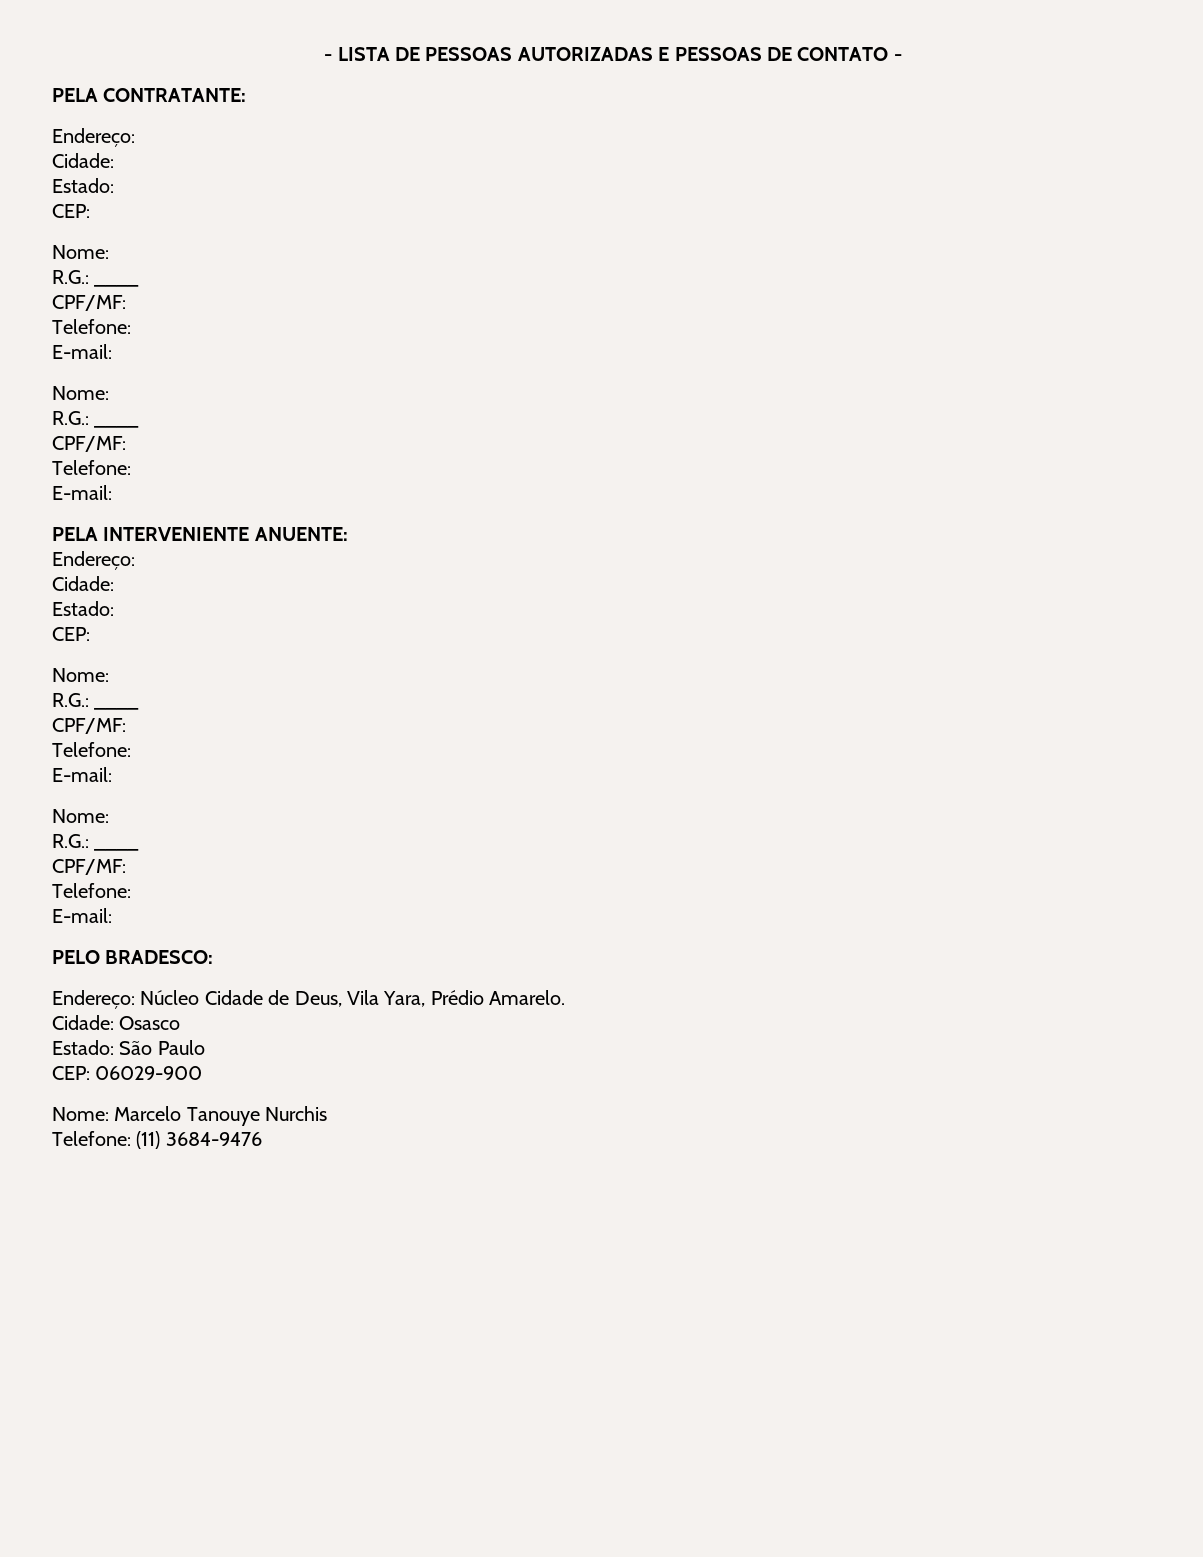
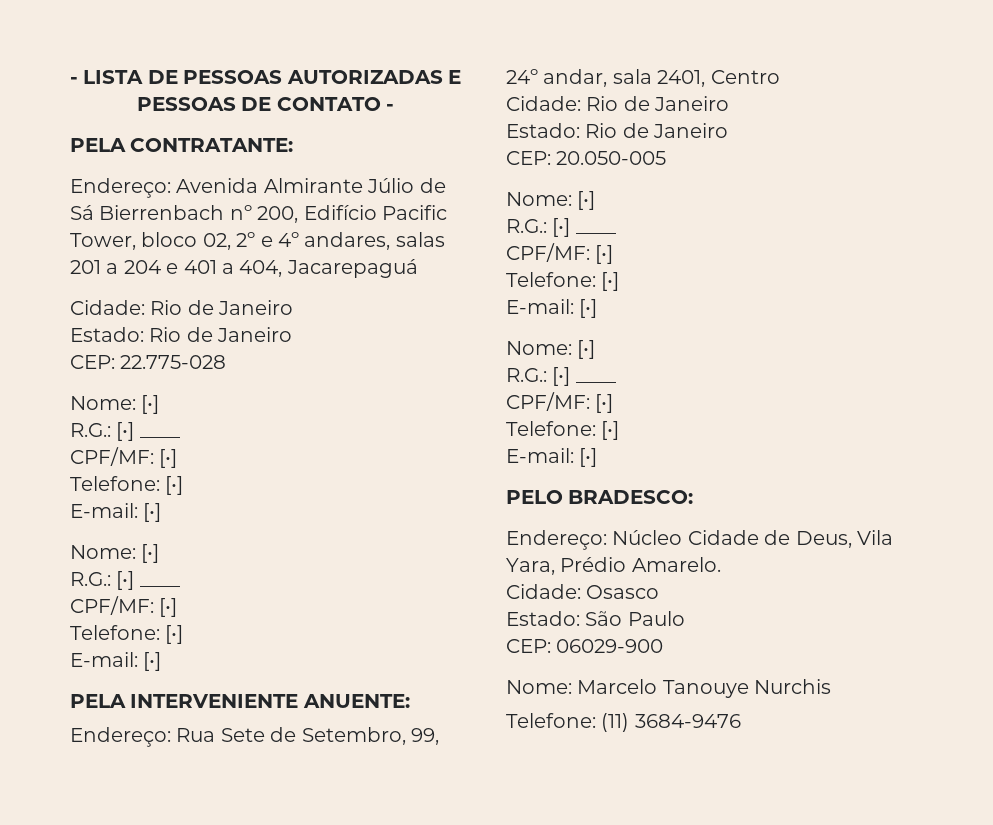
[52,153,114,168] [52,178,114,193] [52,204,90,218] [52,245,109,259] [52,270,89,284] [94,284,140,287] [52,295,126,311] [52,319,131,334] [52,344,112,359] [52,386,109,400] [52,411,89,425] [94,425,140,428] [52,436,126,452] [52,460,131,475] [52,485,112,500] // Cidade: // Estado: // CEP: // Nome: // R.G.: ____ // CPF/MF: // Telefone: // E-mail: // Nome: // R.G.: ____ // CPF/MF: // Telefone: // E-mail: -> [176,178,446,193] [70,205,447,223] [70,232,445,250] [70,259,418,278] [70,300,294,315] [70,327,293,342] [70,355,227,369] [70,395,160,414] [70,422,180,441] [70,447,178,468] [70,476,184,495] [70,503,162,522] [70,544,160,563] [70,571,180,590] [70,596,178,617] [70,625,184,644] [70,652,162,671] Avenida Almirante Júlio de Sá Bierrenbach nº 200, Edifício Pacific Tower, bloco 02, 2º e 4º andares, salas 201 a 204 e 401 a 404, Jacarepaguá // Cidade: Rio de Janeiro // Estado: Rio de Janeiro // CEP: 22.775-028 // Nome: [•] // R.G.: [•] ____ // CPF/MF: [•] // Telefone: [•] // E-mail: [•] // Nome: [•] // R.G.: [•] ____ // CPF/MF: [•] // Telefone: [•] // E-mail: [•]
[52,576,114,591] [52,601,114,616] [52,627,90,641] [52,668,109,682] [52,693,89,707] [94,707,140,710] [52,718,126,734] [52,742,131,757] [52,767,112,782] [52,809,109,823] [52,834,89,848] [94,848,140,851] [52,859,126,875] [52,883,131,898] [52,908,112,923] // Cidade: // Estado: // CEP: // Nome: // R.G.: ____ // CPF/MF: // Telefone: // E-mail: // Nome: // R.G.: ____ // CPF/MF: // Telefone: // E-mail: -> [176,727,439,745] [506,69,780,87] [506,96,730,111] [506,123,729,138] [506,151,667,165] [506,191,596,210] [506,218,616,237] [506,243,614,264] [506,272,620,291] [506,299,598,318] [506,340,596,359] [506,367,616,386] [506,392,614,413] [506,421,620,440] [506,448,598,467] Rua Sete de Setembro, 99, 24º andar, sala 2401, Centro // Cidade: Rio de Janeiro // Estado: Rio de Janeiro // CEP: 20.050-005 // Nome: [•] // R.G.: [•] ____ // CPF/MF: [•] // Telefone: [•] // E-mail: [•] // Nome: [•] // R.G.: [•] ____ // CPF/MF: [•] // Telefone: [•] // E-mail: [•]

